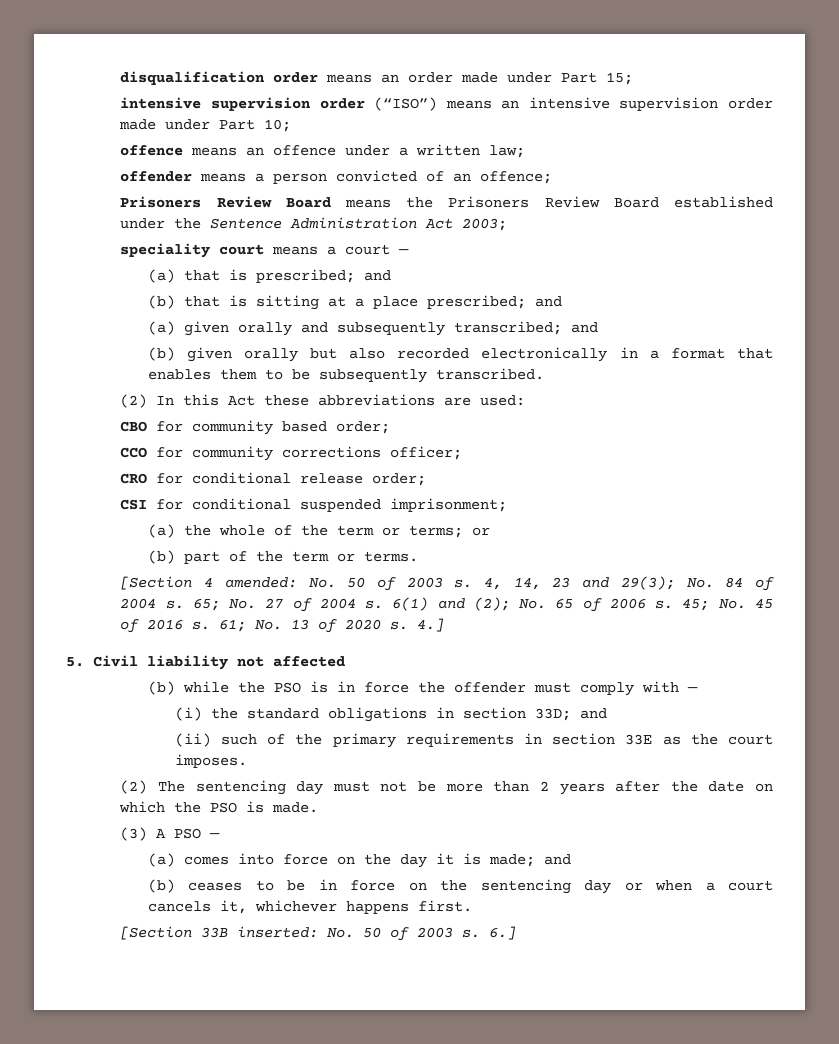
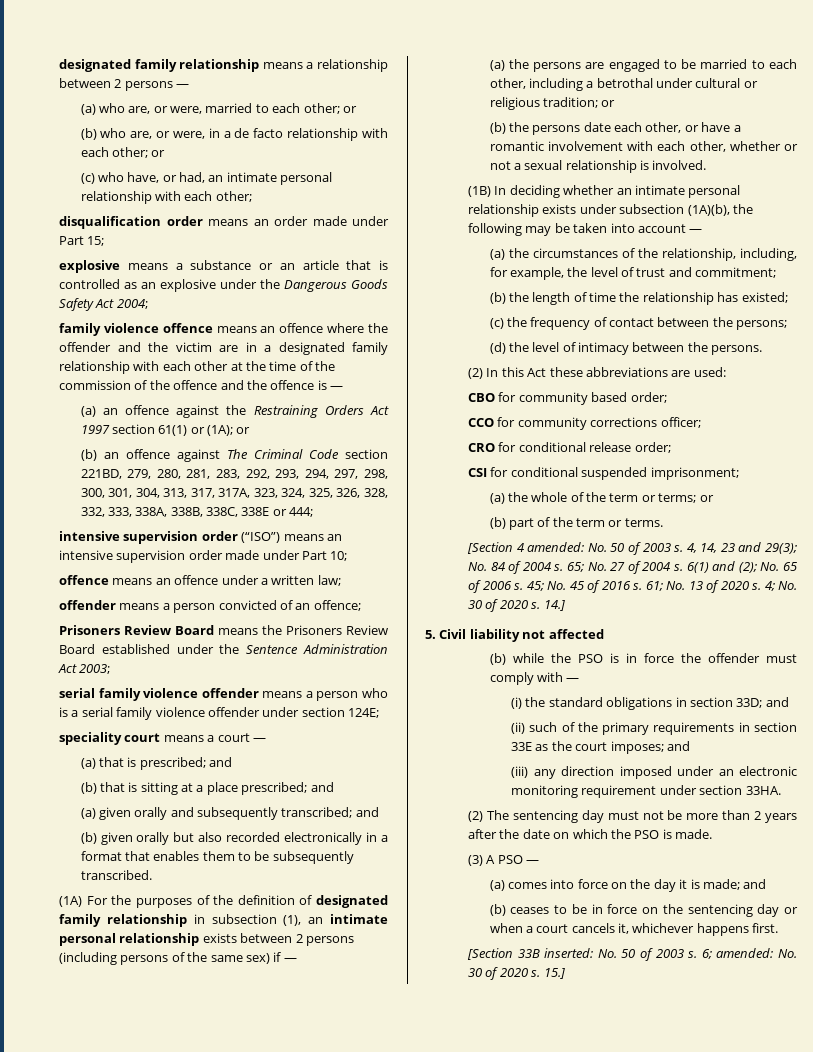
(120, 78) none -> [59,59,388,72] [59,78,190,91] [80,103,357,115] [80,128,388,141] [80,147,166,158] [80,172,333,185] [80,191,252,204] designated family relationship means a relationship between 2 persons — // (a) who are, or were, married to each other; or // (b) who are, or were, in a de facto relationship with each other; or // (c) who have, or had, an intimate personal relationship with each other; //
(634, 78) none -> [59,260,389,273] [59,279,388,292] [59,298,148,311] [59,323,388,336] [59,342,388,355] [59,361,336,374] [59,380,344,390] [80,405,389,418] [80,424,251,436] [80,449,388,462] [80,469,388,479] [80,488,388,498] [80,507,314,517] // explosive means a substance or an article that is controlled as an explosive under the Dangerous Goods Safety Act 2004; // family violence offence means an offence where the offender and the victim are in a designated family relationship with each other at the time of the commission of the offence and the offence is — // (a) an offence against the Restraining Orders Act 1997 section 61(1) or (1A); or // (b) an offence against The Criminal Code section 221BD, 279, 280, 281, 283, 292, 293, 294, 297, 298, 300, 301, 304, 313, 317, 317A, 323, 324, 325, 326, 328, 332, 333, 338A, 338B, 338C, 338E or 444;
(508, 224) none -> [59,688,388,701] [59,707,380,720] // serial family violence offender means a person who is a serial family violence offender under section 124E;
(544, 374) none -> [59,895,388,908] [59,914,389,927] [59,933,354,946] [59,952,297,965] [489,59,797,72] [489,78,758,91] [489,97,616,110] [489,122,741,135] [489,141,798,152] [489,160,707,173] [468,185,741,198] [468,204,753,217] [468,223,703,236] [489,248,797,261] [489,267,777,280] [489,292,788,305] [489,317,788,330] [489,342,763,355] // (1A) For the purposes of the definition of designated family relationship in subsection (1), an intimate personal relationship exists between 2 persons (including persons of the same sex) if — // (a) the persons are engaged to be married to each other, including a betrothal under cultural or religious tradition; or // (b) the persons date each other, or have a romantic involvement with each other, whether or not a sexual relationship is involved. // (1B) In deciding whether an intimate personal relationship exists under subsection (1A)(b), the following may be taken into account — // (a) the circumstances of the relationship, including, for example, the level of trust and commitment; // (b) the length of time the relationship has existed; // (c) the frequency of contact between the persons; // (d) the level of intimacy between the persons.
[417,618,445,632] 4.] -> [764,581,797,591] [468,599,565,612] 4; No. 30 of 2020 s. 14.]
[174,754,247,768] imposes. -> [610,741,690,754] [511,766,797,779] [511,785,781,798] imposes; and // (iii) any direction imposed under an electronic monitoring requirement under section 33HA.
[489,926,517,940] 6.] -> [701,948,797,959] [468,967,565,980] 6; amended: No. 30 of 2020 s. 15.]

